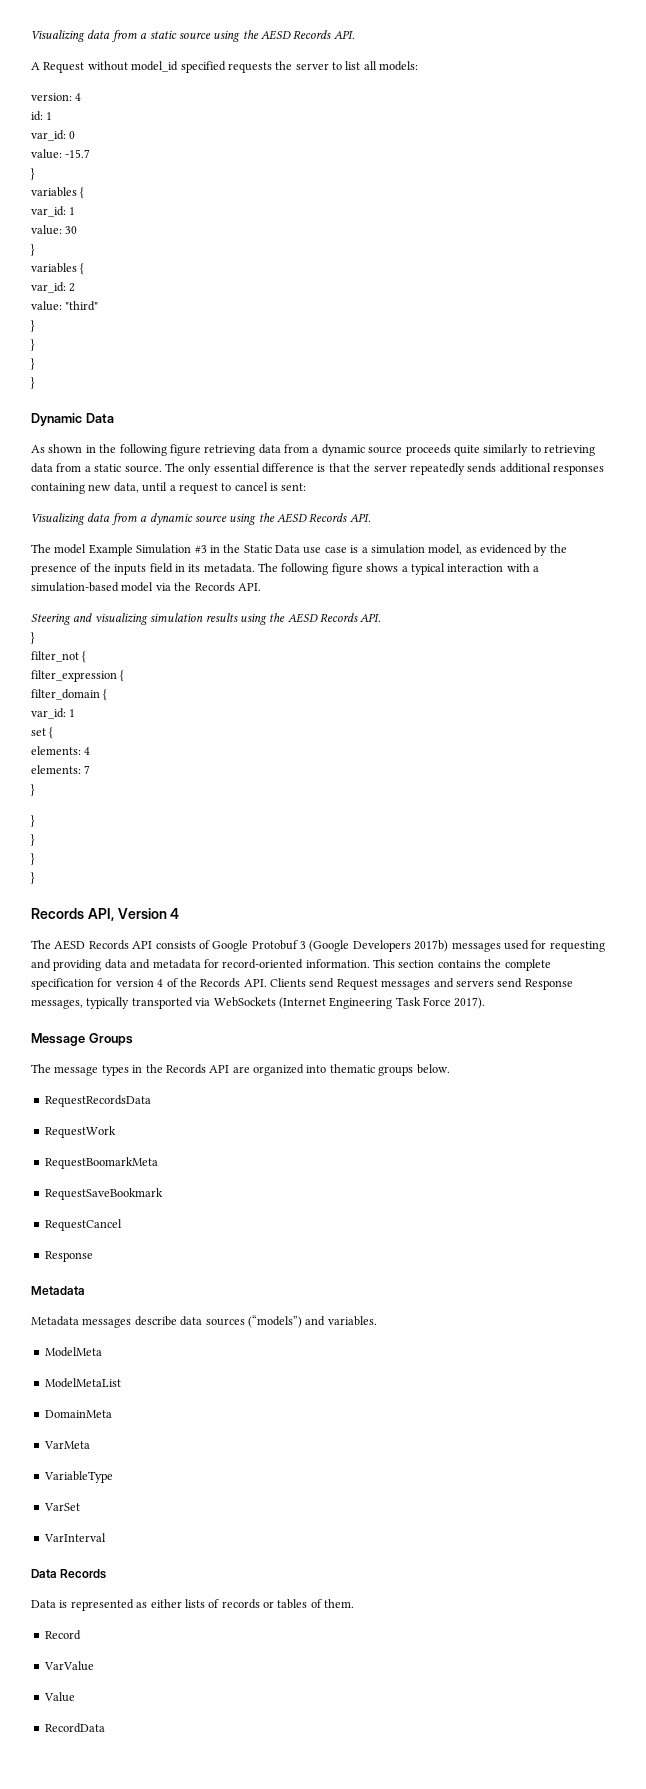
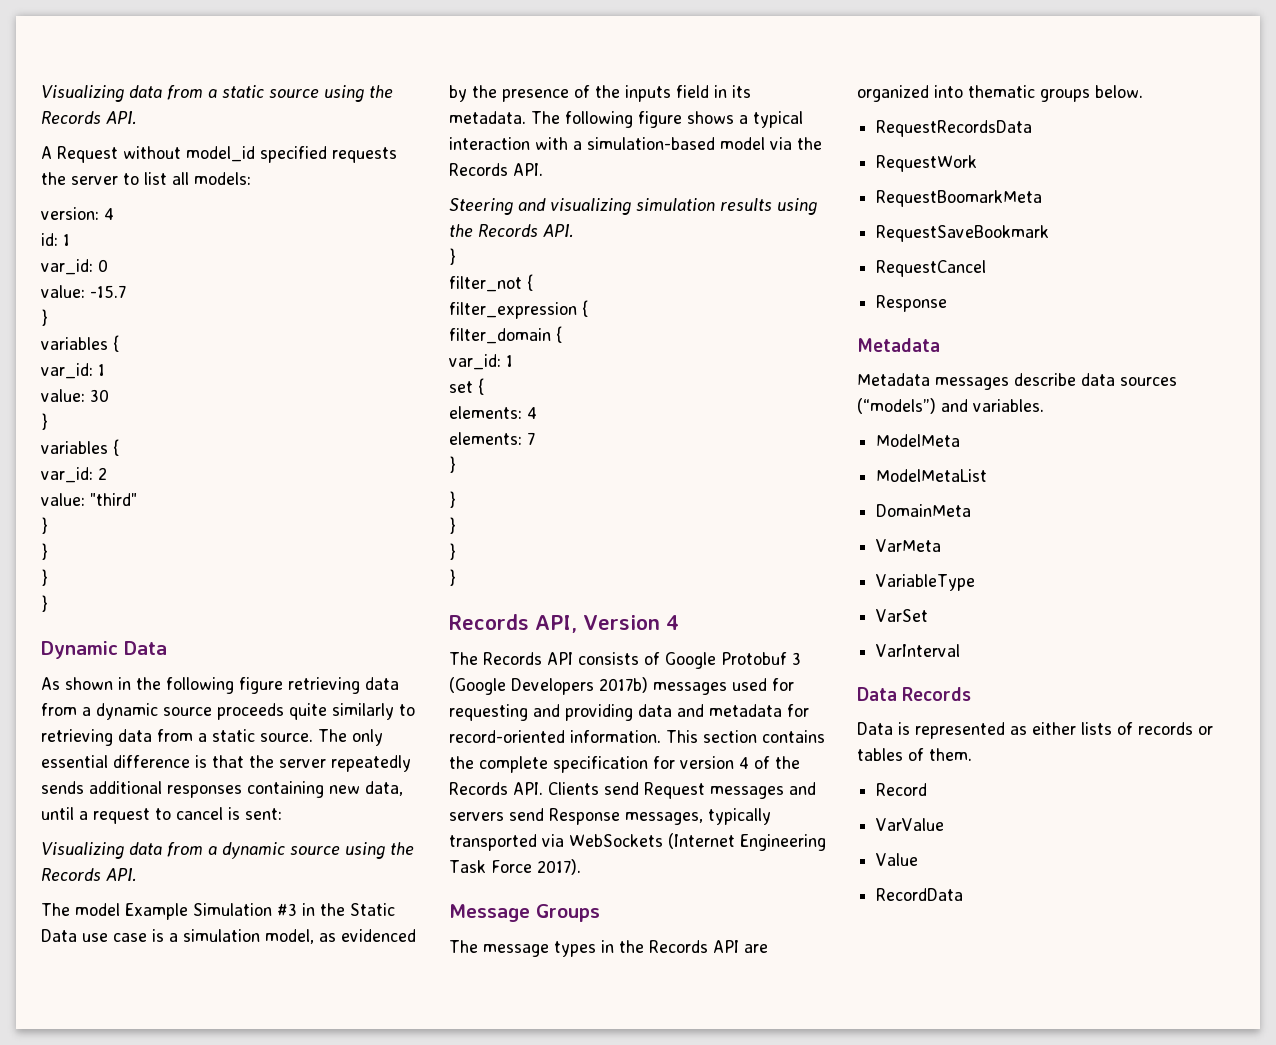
[261,30,291,40] AESD -> (393, 91) none
[277,513,307,523] AESD -> (414, 848) none
[287,613,318,623] AESD -> (473, 230) none
[54,940,86,950] AESD -> (478, 658) none

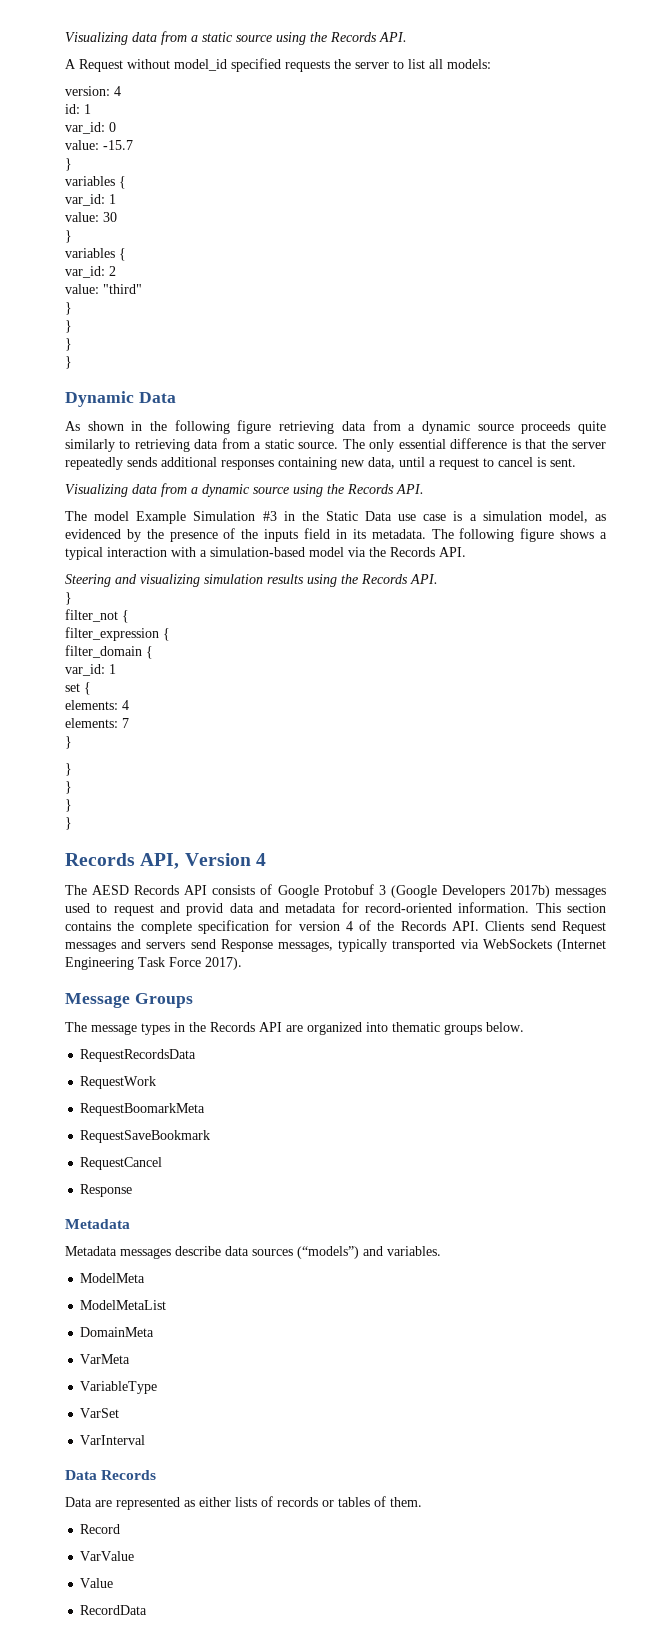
[245,808,282,820] sent: -> [550,458,576,467] sent.
(478, 658) none -> [92,885,130,895] AESD
[772,678,794,691] [449,704,633,721] for requesting and providing -> [96,903,224,916] to request and provid
[898,722,910,735] is -> [95,1500,112,1507] are

